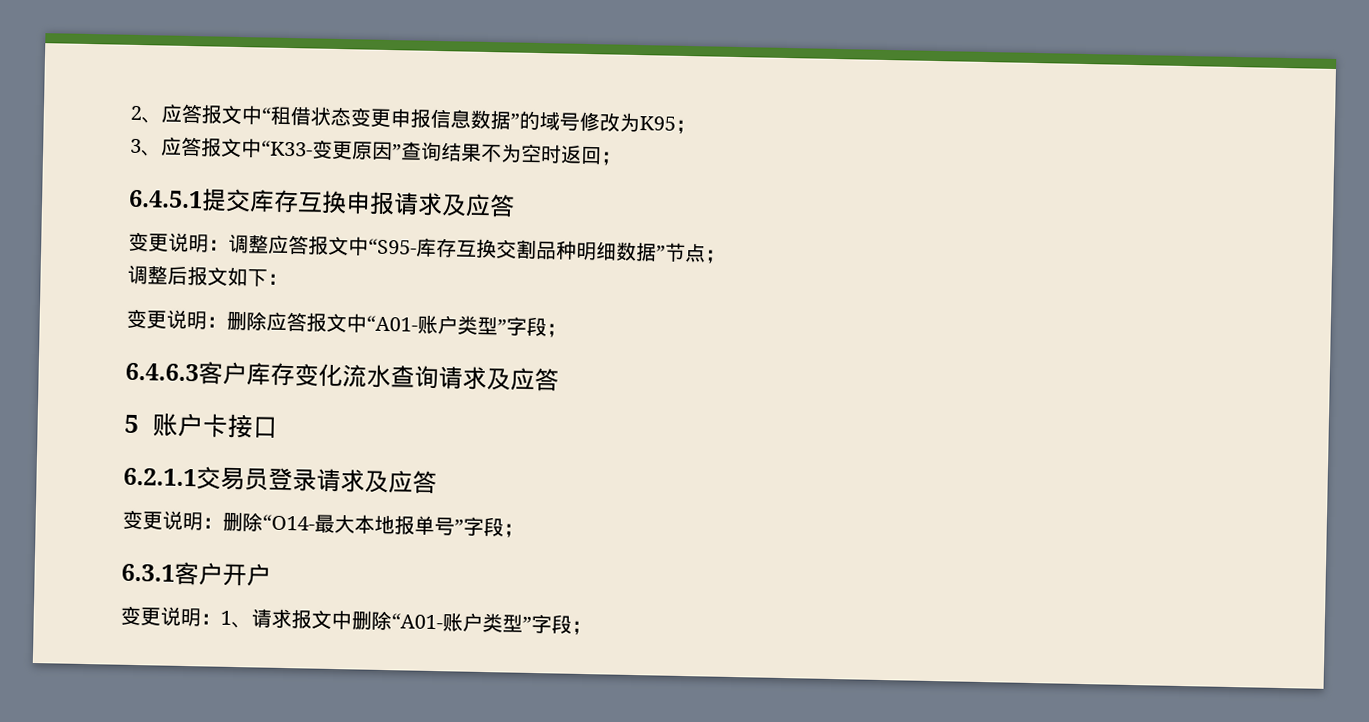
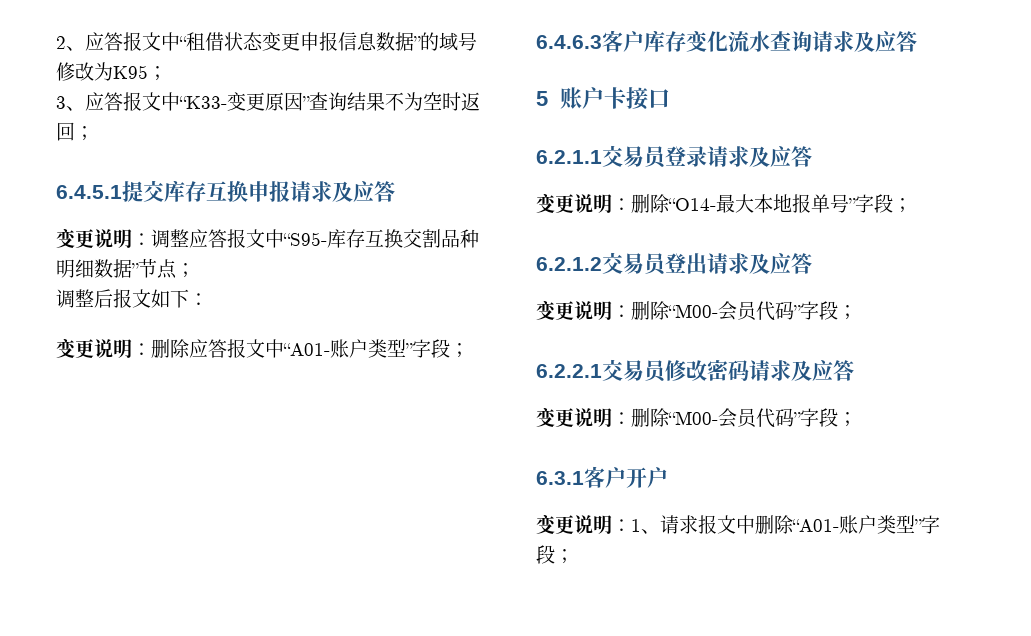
(524, 530) none -> [536,252,812,276] [536,300,857,321] [536,359,854,383] [536,407,857,428] // 6.2.1.2交易员登出请求及应答 // 变更说明：删除“M00-会员代码”字段； // 6.2.2.1交易员修改密码请求及应答 // 变更说明：删除“M00-会员代码”字段；

